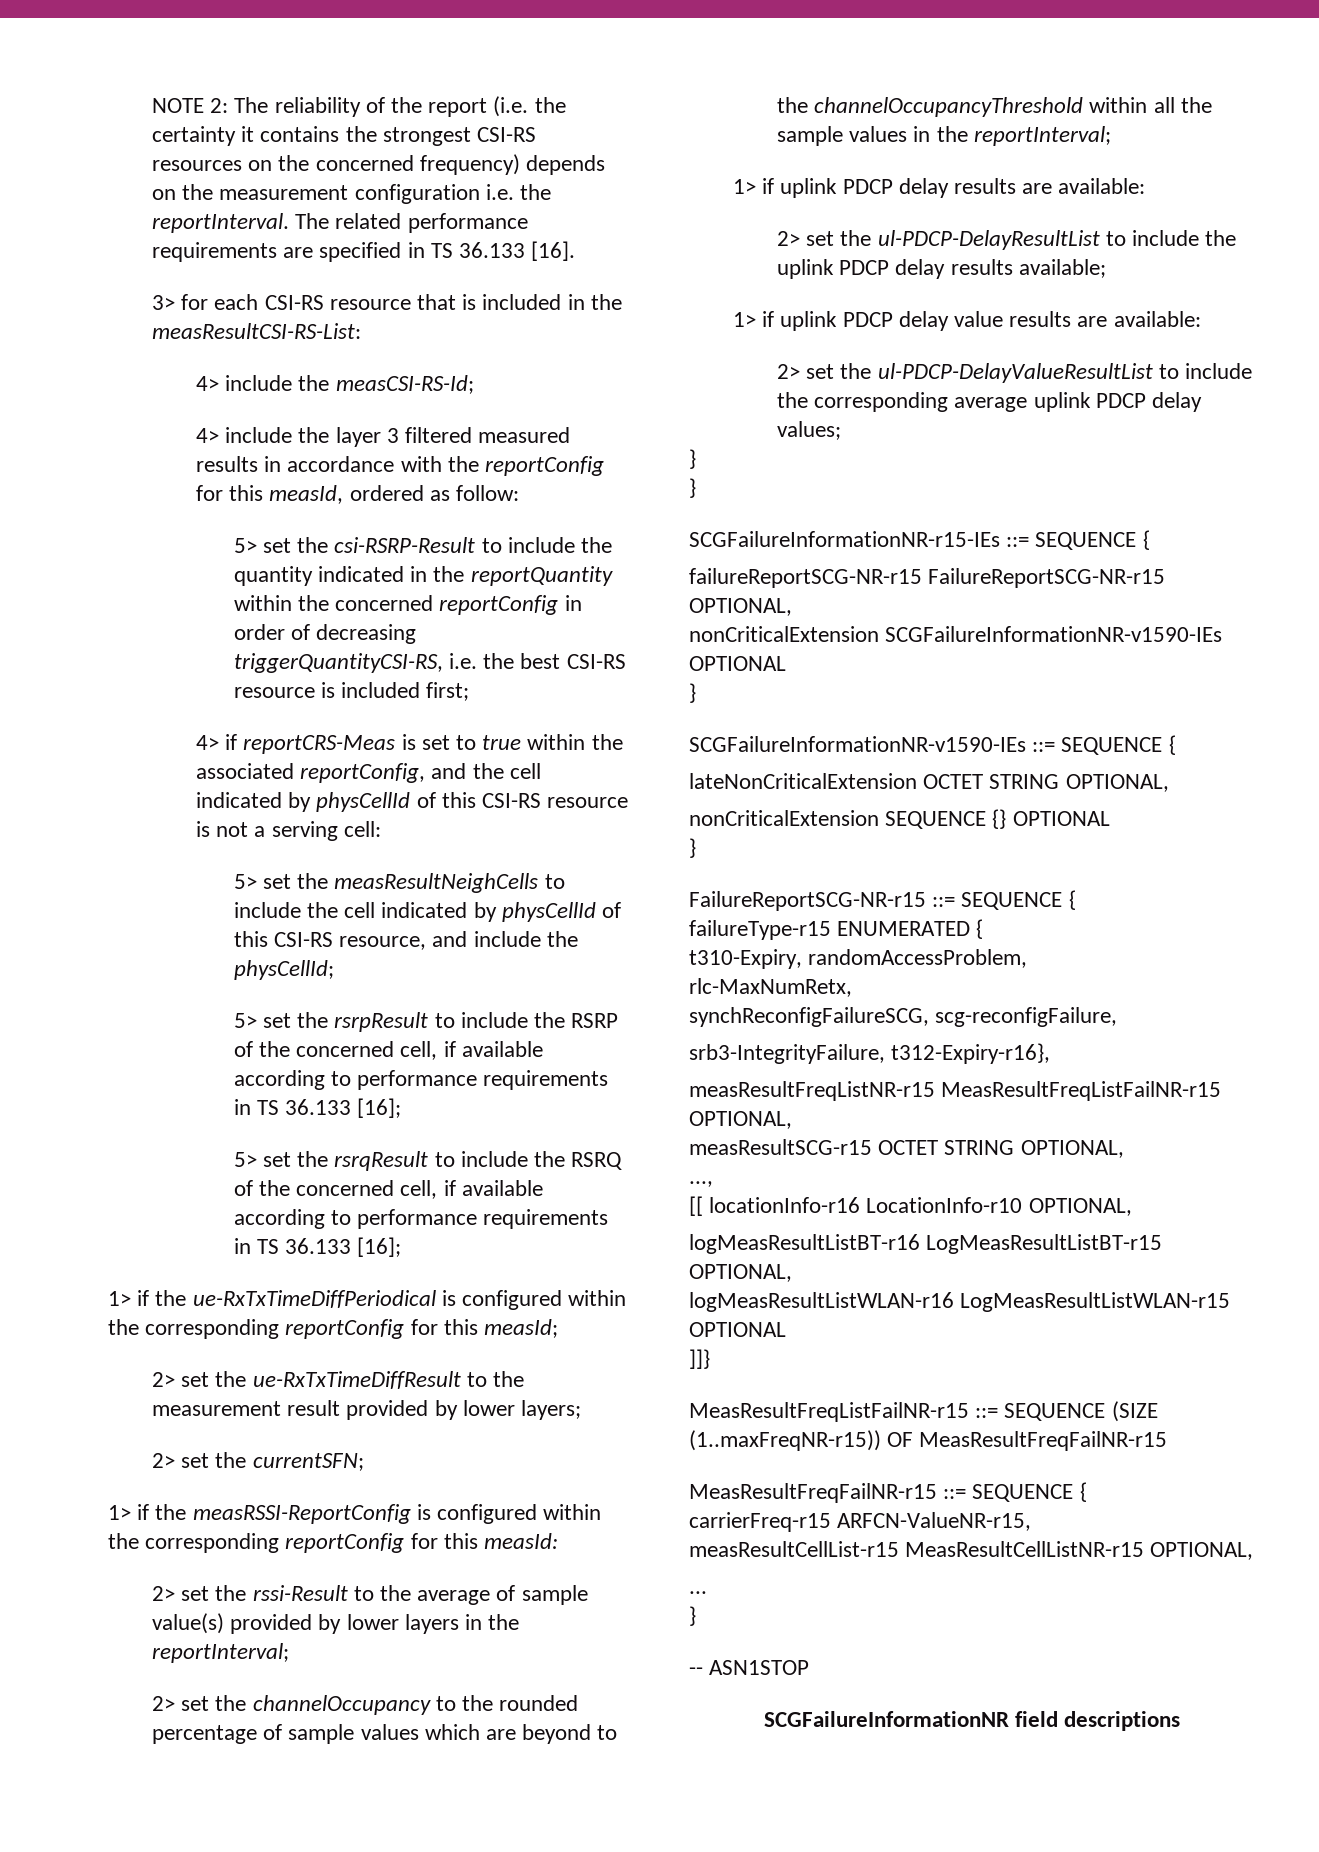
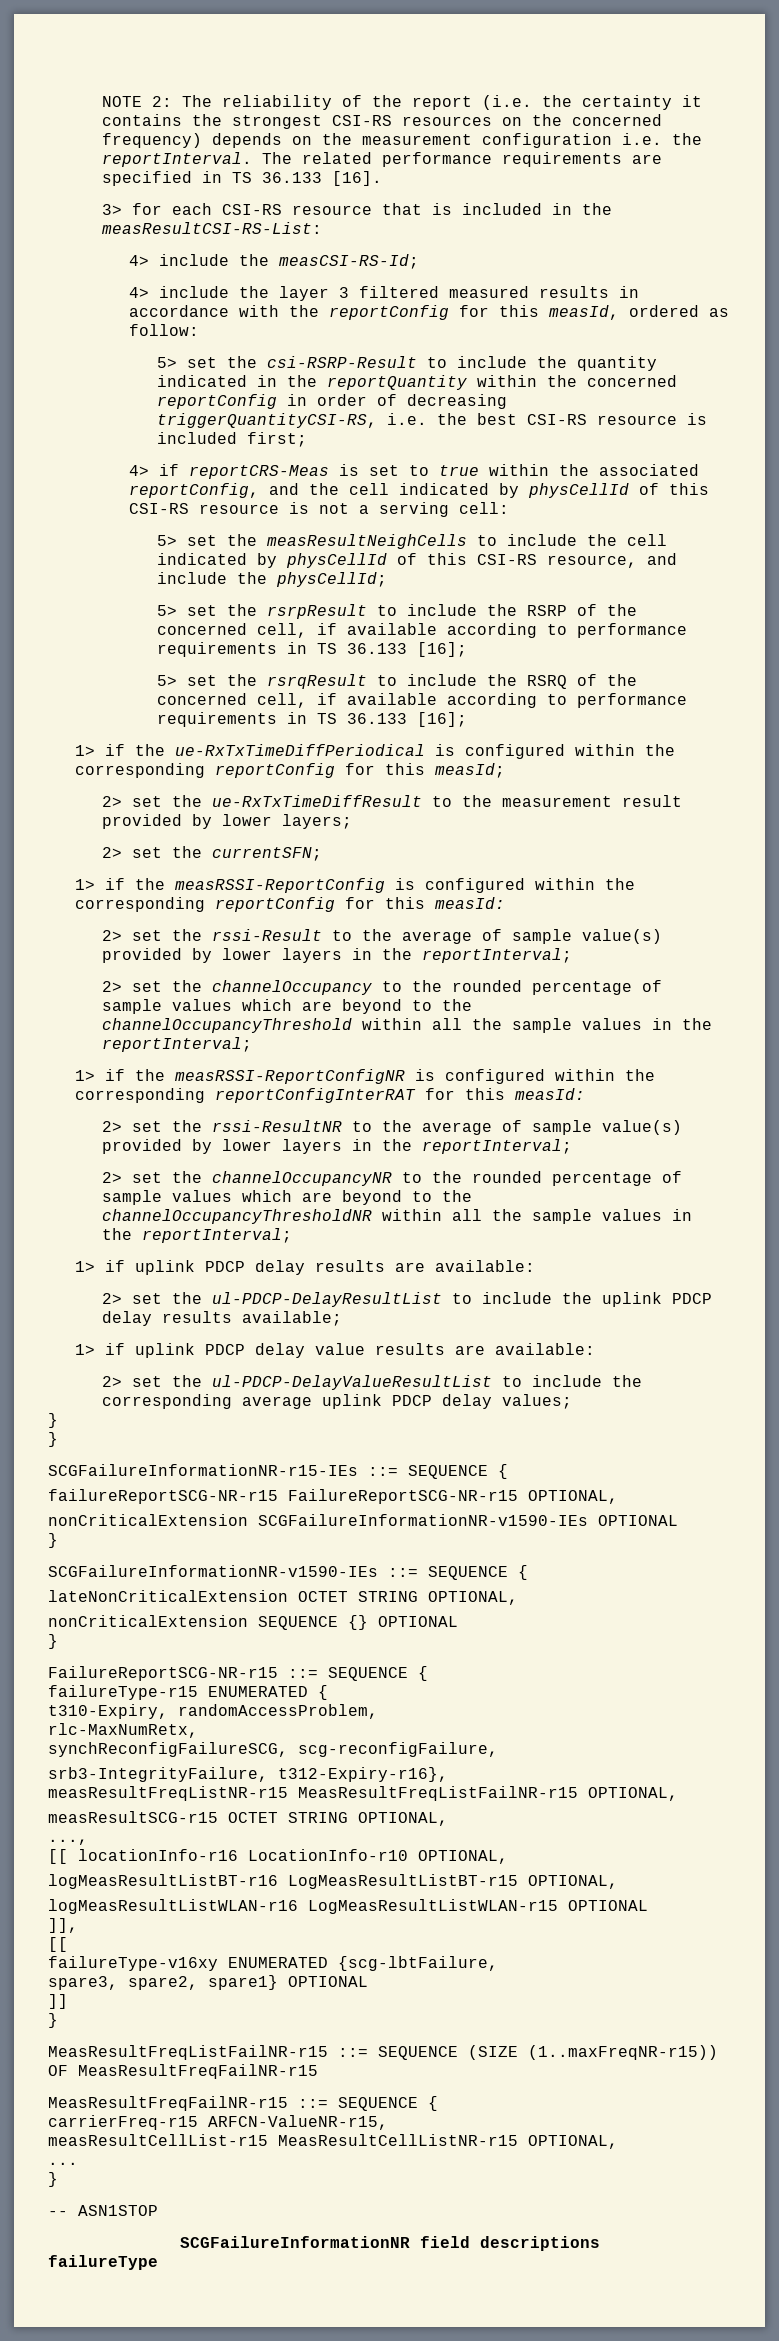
(1111, 136) none -> [75,1069,656,1084] [75,1088,586,1103] [102,1120,683,1135] [102,1139,573,1154] [102,1171,683,1186] [102,1190,473,1205] [102,1209,693,1224] [102,1228,293,1243] // 1> if the measRSSI-ReportConfigNR is configured within the corresponding reportConfigInterRAT for this measId: // 2> set the rssi-ResultNR to the average of sample value(s) provided by lower layers in the reportInterval; // 2> set the channelOccupancyNR to the rounded percentage of sample values which are beyond to the channelOccupancyThresholdNR within all the sample values in the reportInterval;
[689,1349,710,1369] ]]} -> [48,1918,78,1933] [48,1937,68,1952] [48,1956,498,1971] [48,1975,368,1990] [48,1994,68,2009] [48,2013,58,2028] ]], // [[ // failureType-v16xy ENUMERATED {scg-lbtFailure, // spare3, spare2, spare1} OPTIONAL // ]] // }
(1181, 1721) none -> [48,2255,158,2270] // failureType

